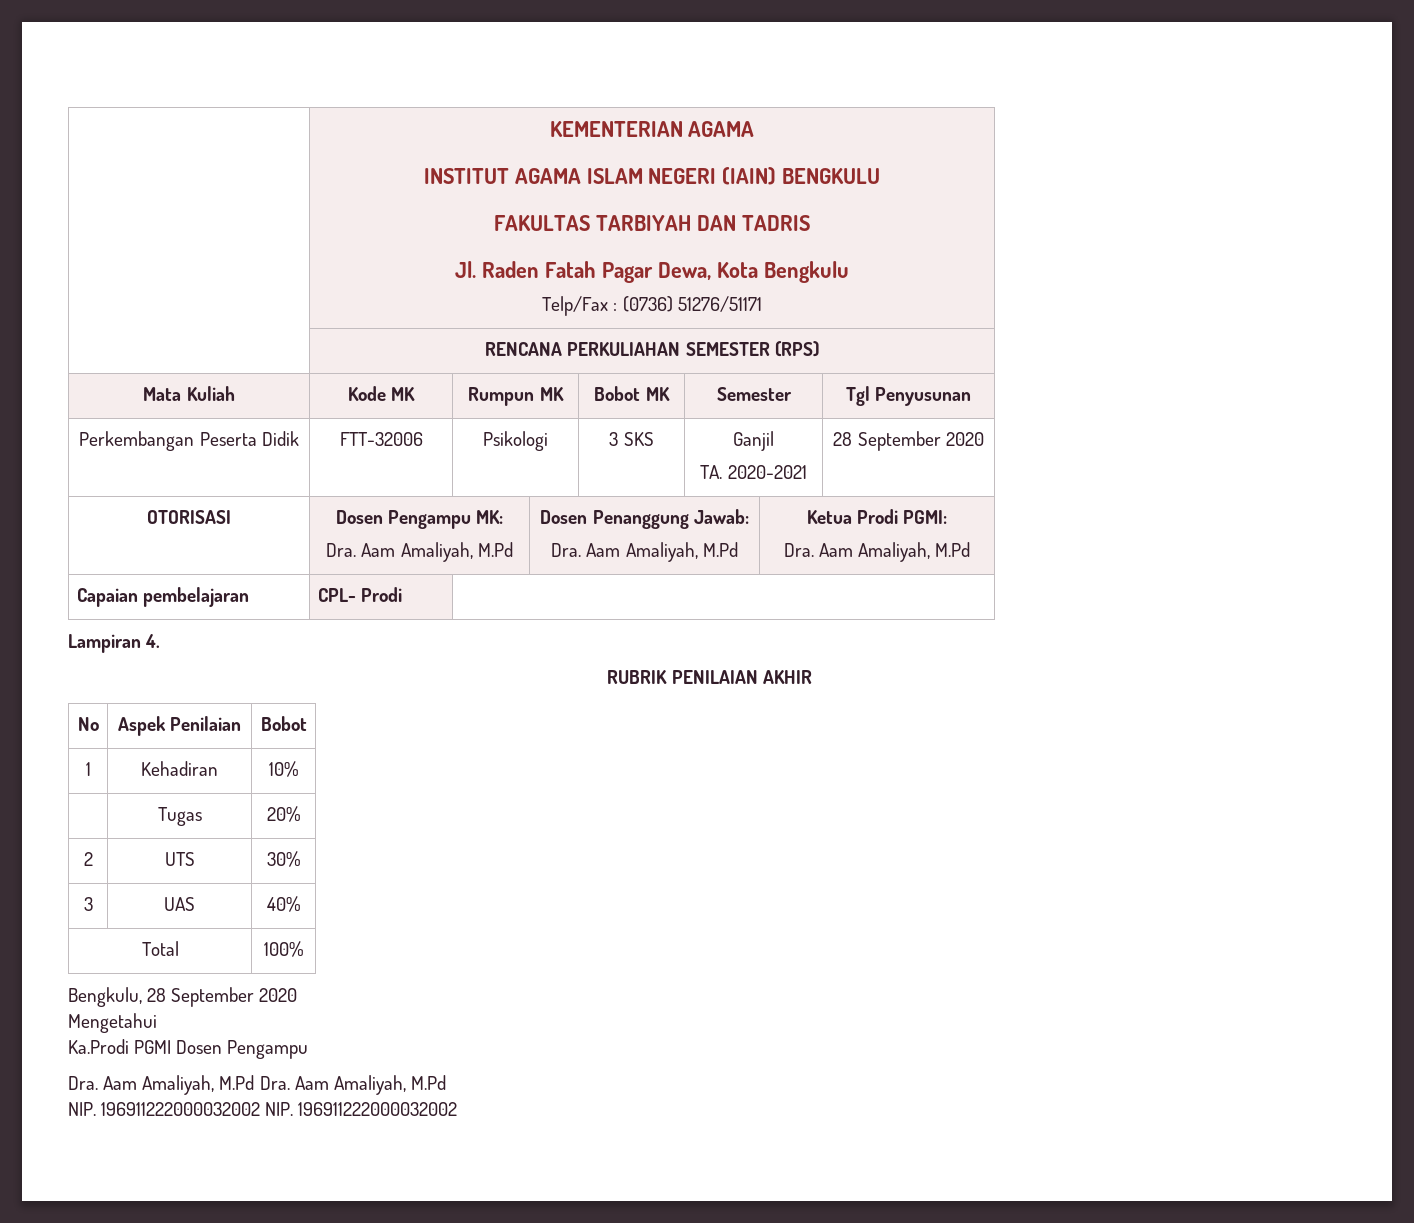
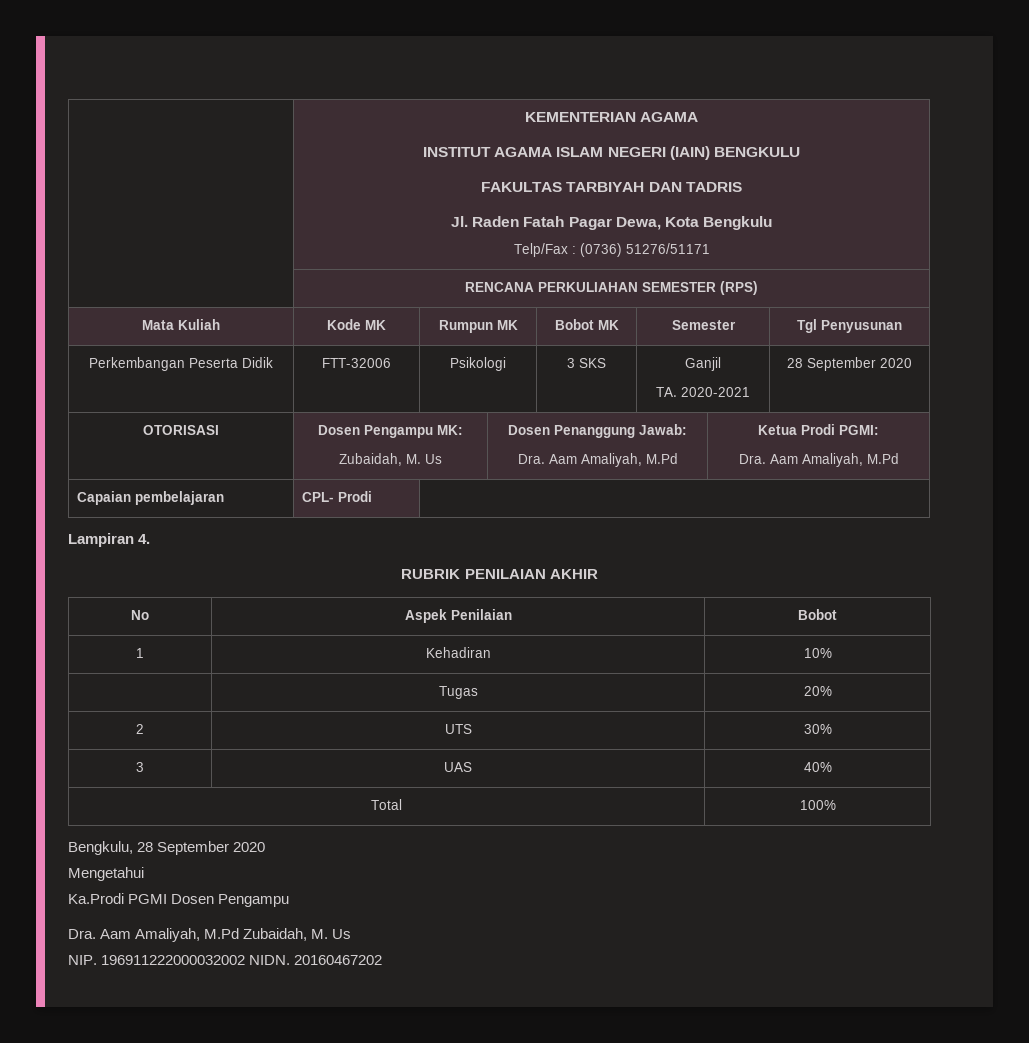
[326,542,513,562] Dra. Aam Amaliyah, M.Pd -> [339,453,443,466] Zubaidah, M. Us
[259,1075,446,1095] [68,1102,458,1116] Dra. Aam Amaliyah, M.Pd // NIP. 196911222000032002 NIP. 196911222000032002 -> [243,928,352,941] [68,955,383,965] Zubaidah, M. Us // NIP. 196911222000032002 NIDN. 20160467202

